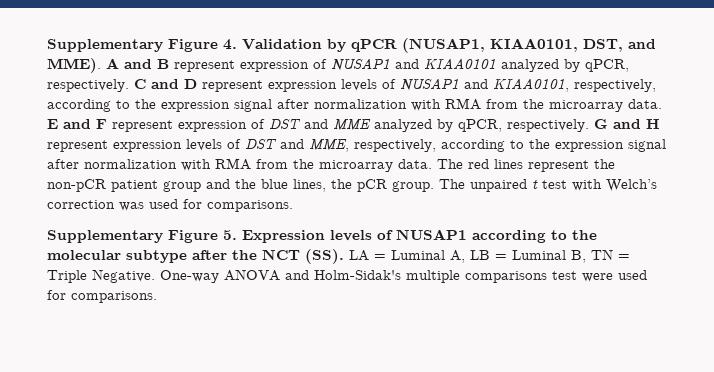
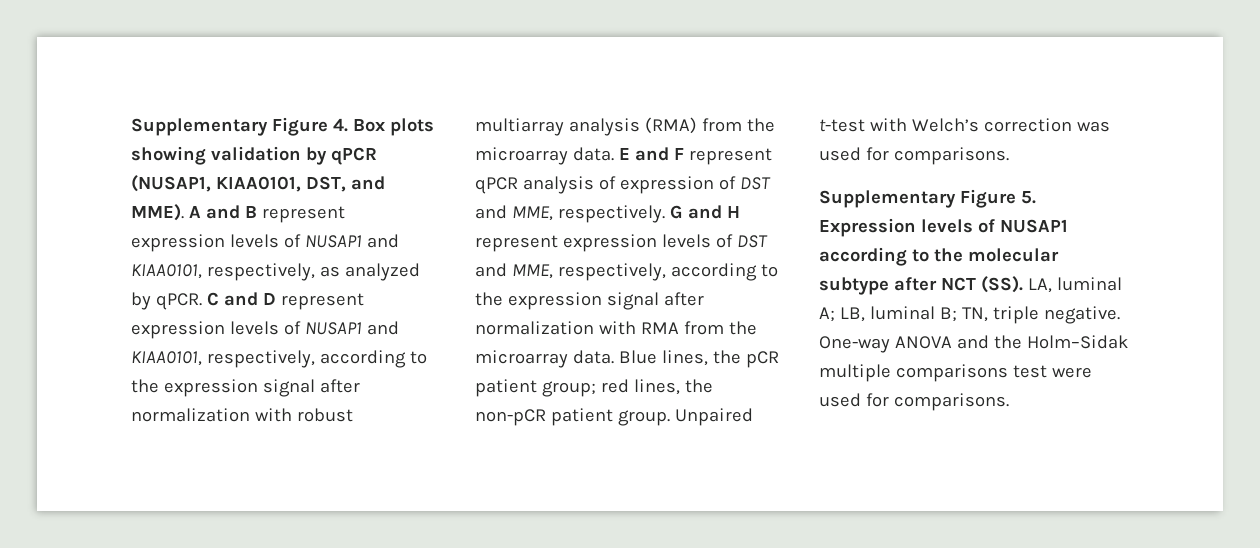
[242,39,322,50] Validation -> [352,118,434,136] [131,146,301,165] Box plots showing validation
[313,58,629,72] [47,79,129,92] of NUSAP1 and KIAA0101 analyzed by qPCR, respectively. -> [229,234,399,248] [131,263,420,281] [131,292,202,310] levels of NUSAP1 and KIAA0101, respectively, as analyzed by qPCR.
[445,98,481,110] RMA -> [296,408,353,422] [475,117,697,136] robust multiarray analysis (RMA)
(173, 126) none -> [475,176,616,194] qPCR analysis of
[333,119,502,132] MME analyzed by qPCR, -> [511,206,553,221] MME,
[437,159,615,172] [47,179,567,192] The red lines represent the non-pCR patient group and the blue lines, the pCR group. The unpaired t test -> [618,350,779,368] [475,379,713,397] [475,408,753,426] [819,119,865,132] Blue lines, the pCR patient group; red lines, the non-pCR patient group. Unpaired t-test
[232,250,257,260] the -> (937, 284) none
[349,249,630,263] [47,269,155,283] LA = Luminal A, LB = Luminal B, TN = Triple Negative. -> [1027,277,1122,293] [819,306,1120,324] LA, luminal A; LB, luminal B; TN, triple negative.
[314,270,401,280] Holm-Sidak's -> [993,335,1128,349] the Holm–Sidak

